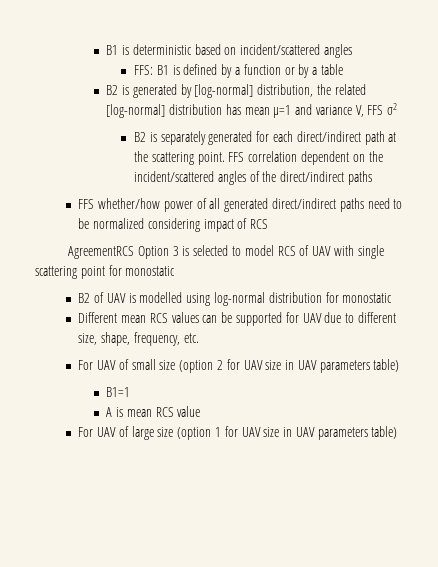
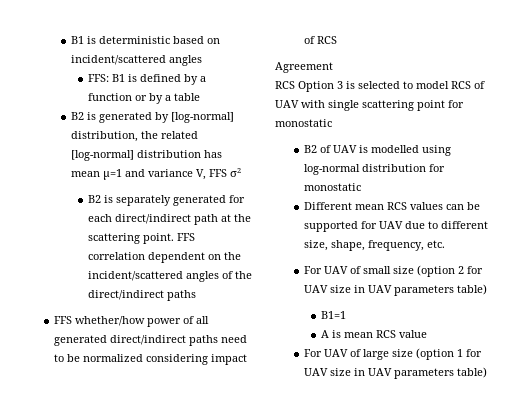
[68,246,135,259] AgreementRCS -> [275,62,333,73] [275,81,295,89] Agreement // RCS

